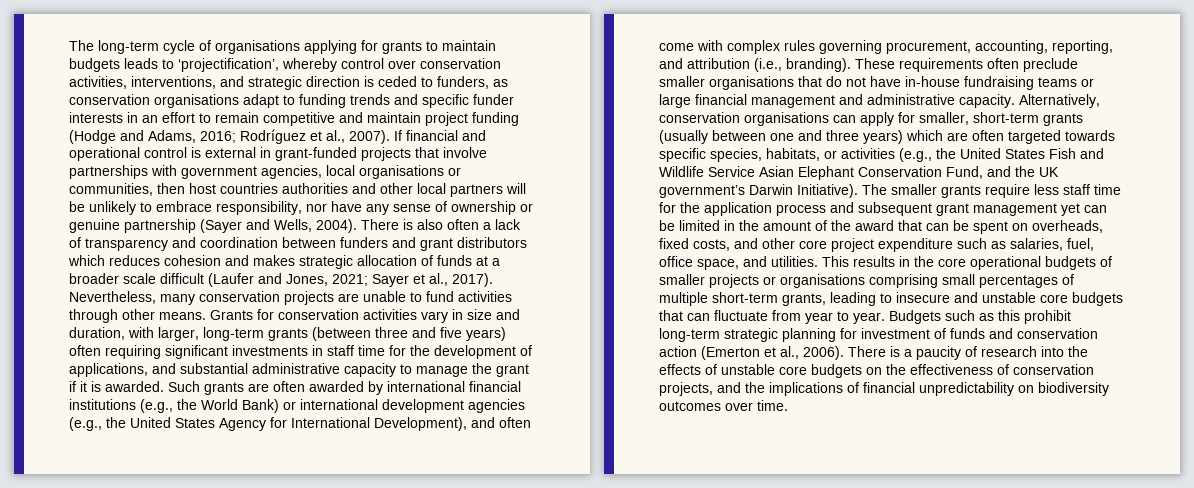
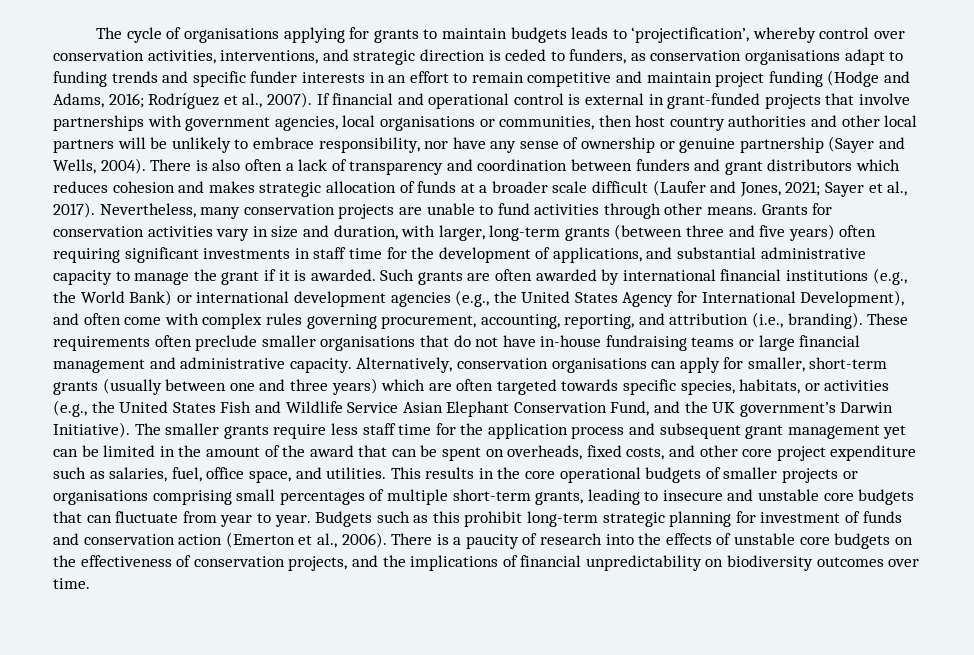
[69,40,159,54] The long-term -> [96,27,123,39] The
[220,183,278,194] countries -> [669,117,725,131] country

